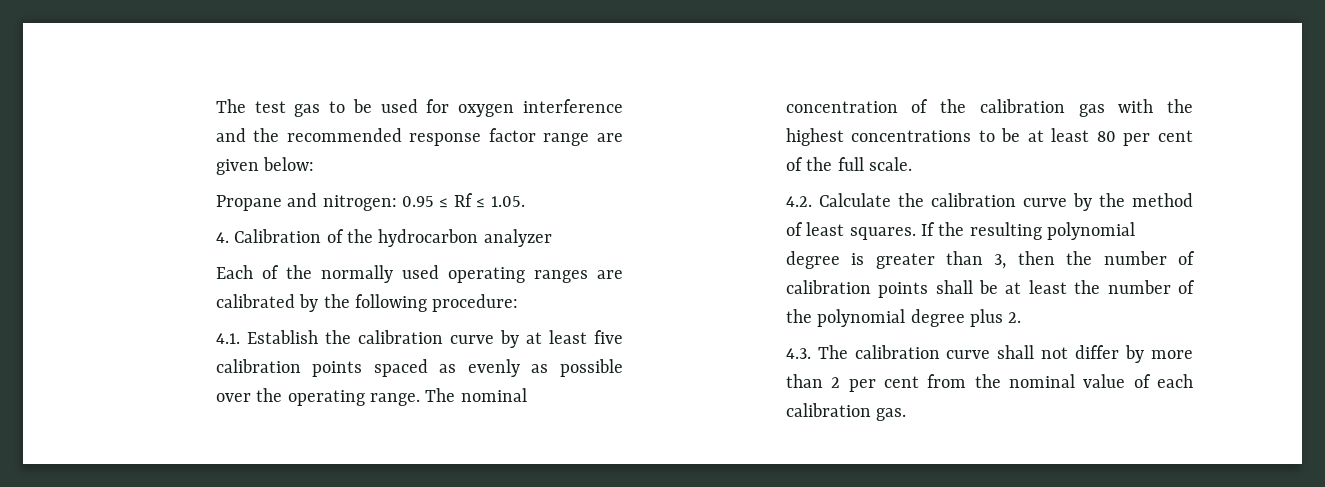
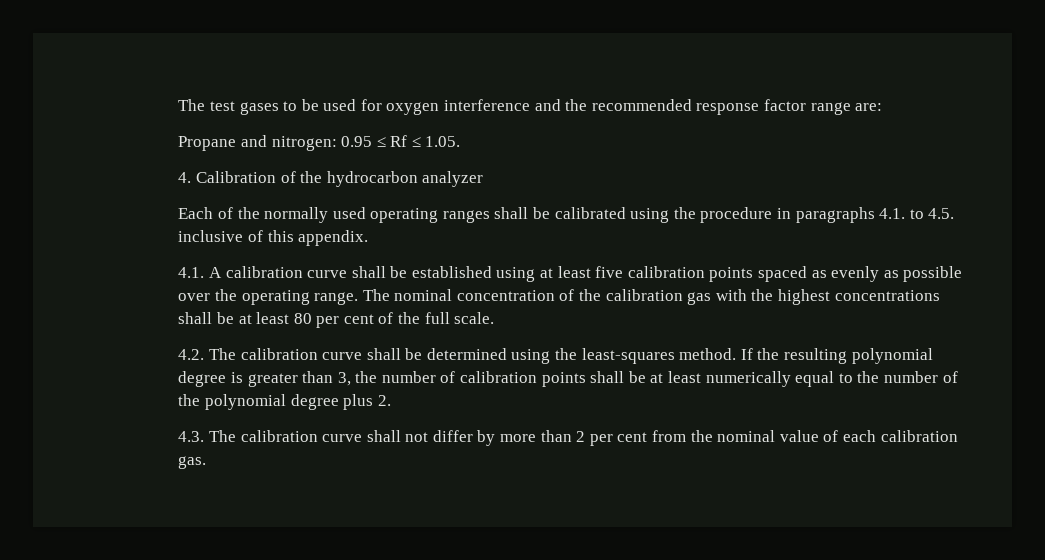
[294,104,321,117] gas -> [239,102,279,115] gases
[596,133,623,142] [215,157,315,175] are given below: -> [855,103,883,111] are:
[597,270,623,279] [215,294,519,312] [215,330,519,348] are calibrated by the following procedure: // 4.1. Establish the calibration curve by -> [494,207,955,223] [178,230,369,246] [178,266,536,282] shall be calibrated using the procedure in paragraphs 4.1. to 4.5. inclusive of this appendix. // 4.1. A calibration curve shall be established using
[978,130,995,142] to -> [178,312,213,324] shall
[818,193,1193,211] [785,222,916,240] Calculate the calibration curve by the method of least squares. -> [208,348,737,364] The calibration curve shall be determined using the least-squares method.
[1017,251,1055,265] then -> (351, 379) none
(1067, 287) none -> [705,371,853,387] numerically equal to

